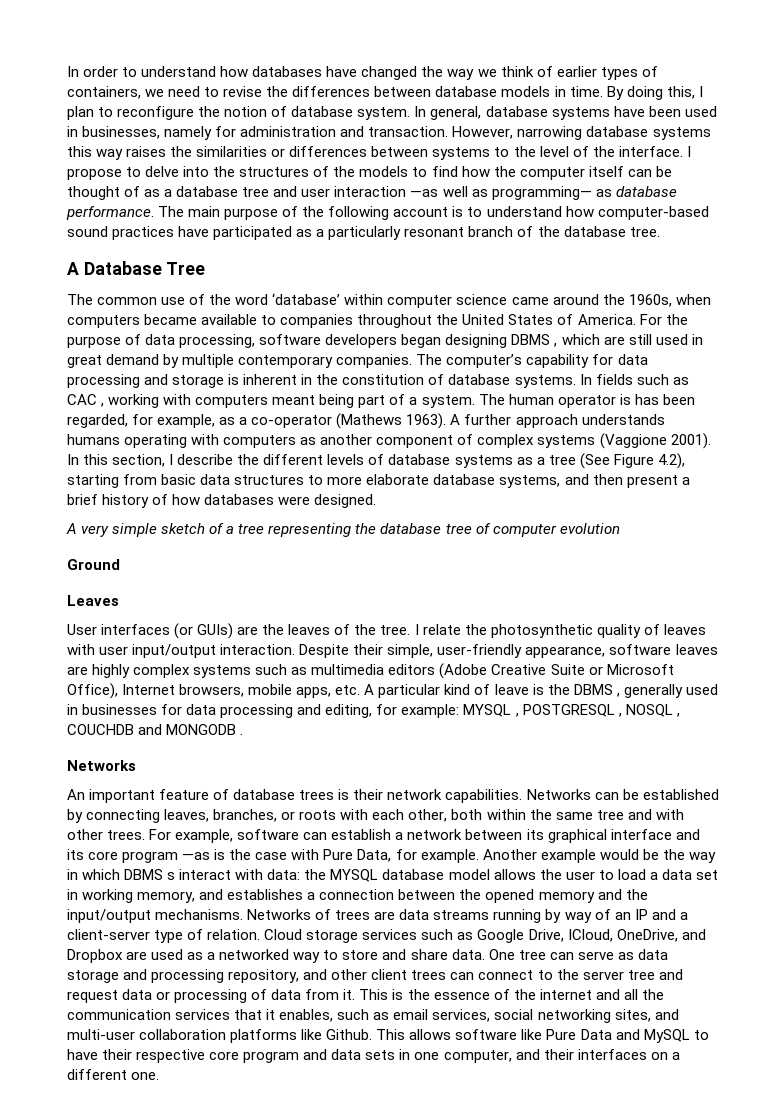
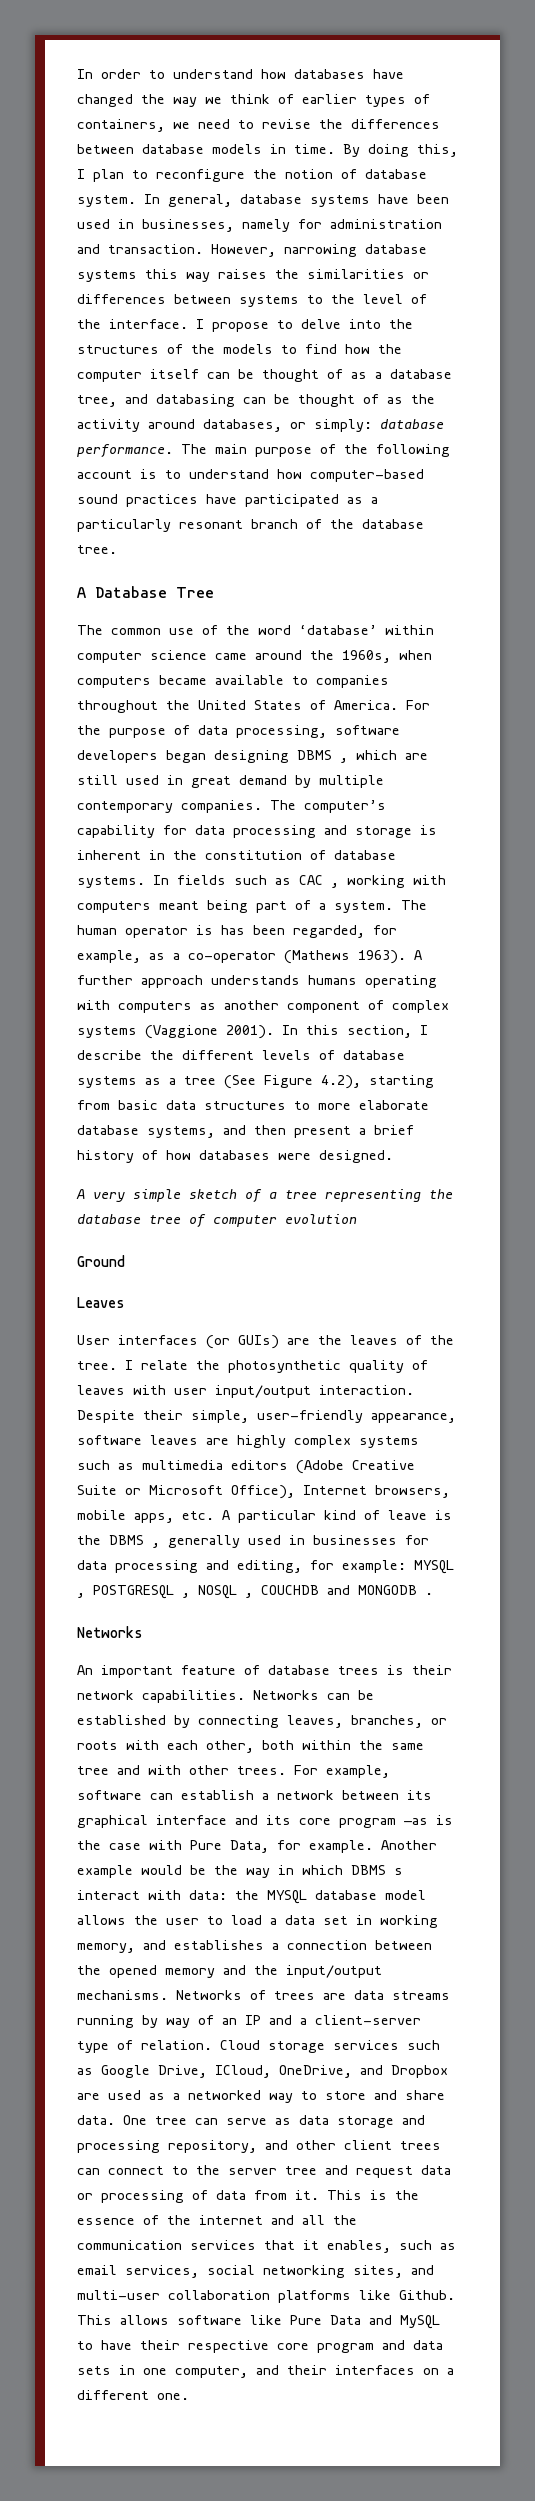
[242,186,612,200] tree and user interaction —as well as programming— as -> [77,394,435,407] [77,419,372,432] tree, and databasing can be thought of as the activity around databases, or simply:

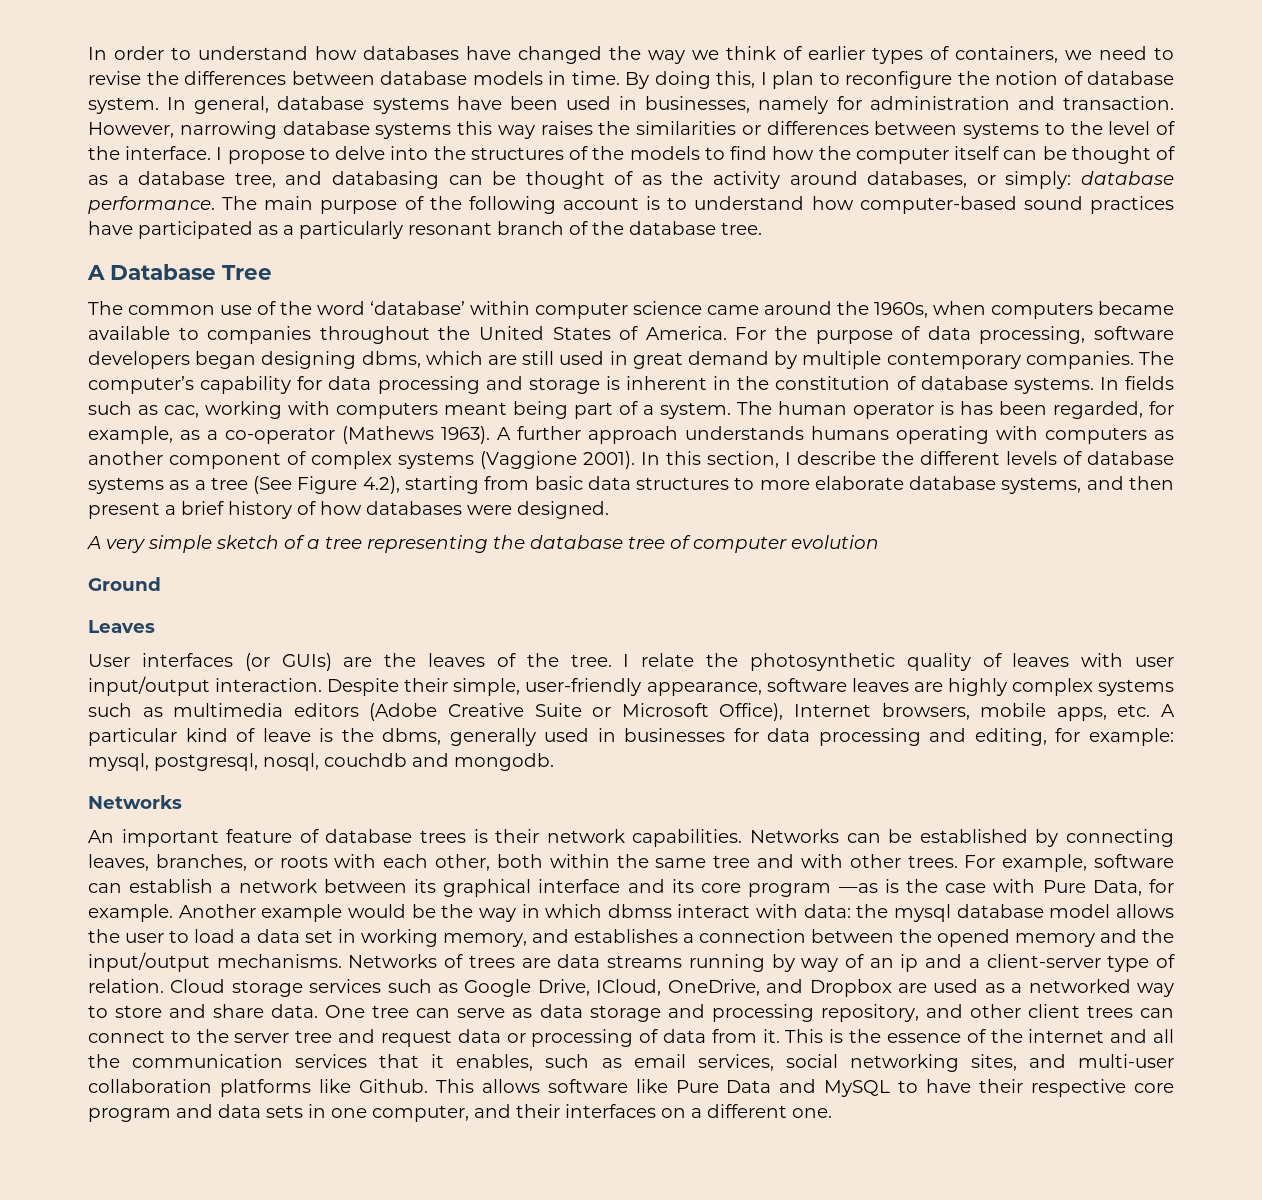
[297,750,348,763] DBMS , -> [361,351,421,368] dbms,
[299,875,339,888] CAC , -> [164,405,199,418] cac,
[109,1535,160,1548] DBMS , -> [382,728,442,745] dbms,
[414,1560,454,1574] [77,1585,433,1599] MYSQL , POSTGRESQL , NOSQL , COUCHDB and MONGODB . -> [88,753,554,771] mysql, postgresql, nosql, couchdb and mongodb.
[351,1865,403,1875] DBMS s -> [607,904,672,918] dbmss
[267,1890,307,1904] MYSQL -> [894,904,952,922] mysql
[245,2015,261,2025] IP -> [900,954,919,972] ip

